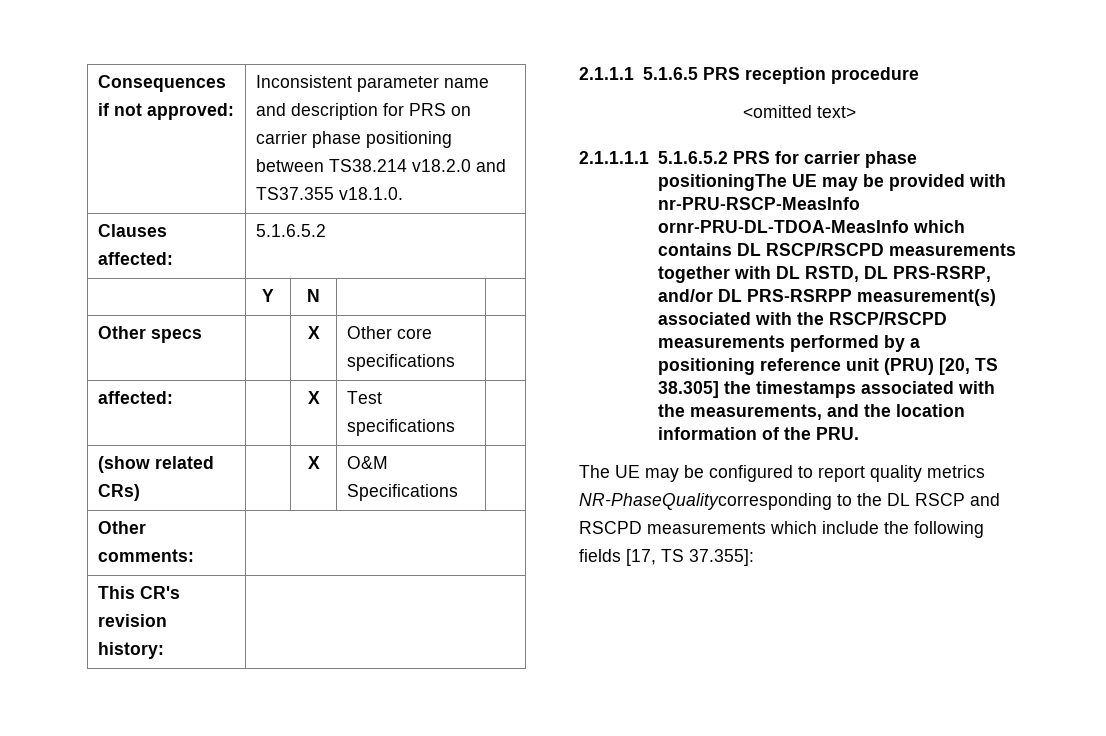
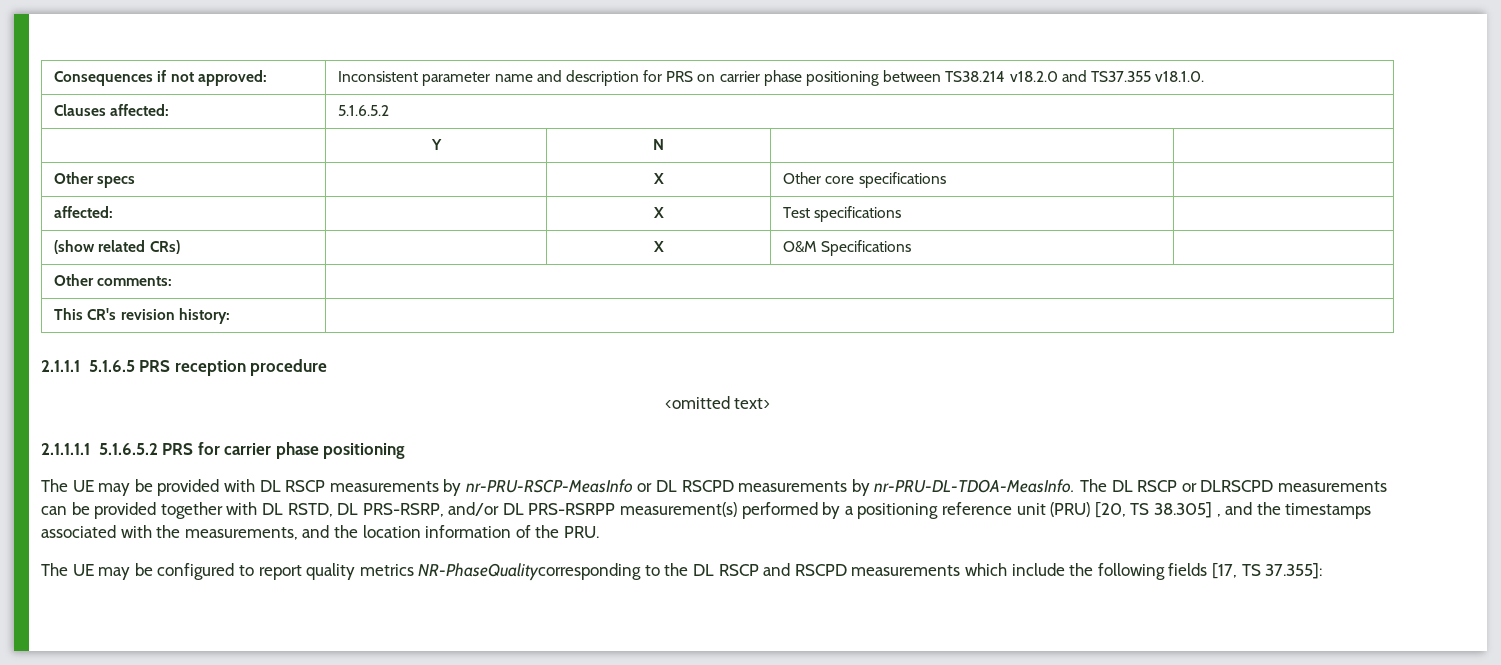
[657,174,787,191] positioningThe -> [323,443,406,459] [41,479,68,492] positioning // The
[657,197,860,210] [657,220,965,233] [657,243,1016,256] nr-PRU-RSCP-MeasInfo ornr-PRU-DL-TDOA-MeasInfo which contains DL RSCP/RSCPD measurements -> [259,479,1387,496] [41,502,157,519] DL RSCP measurements by nr-PRU-RSCP-MeasInfo or DL RSCPD measurements by nr-PRU-DL-TDOA-MeasInfo. The DL RSCP or DLRSCPD measurements can be provided
[657,312,947,325] [657,335,785,348] associated with the RSCP/RSCPD measurements -> (738, 509) none
(719, 389) none -> [1216,502,1253,517] , and

